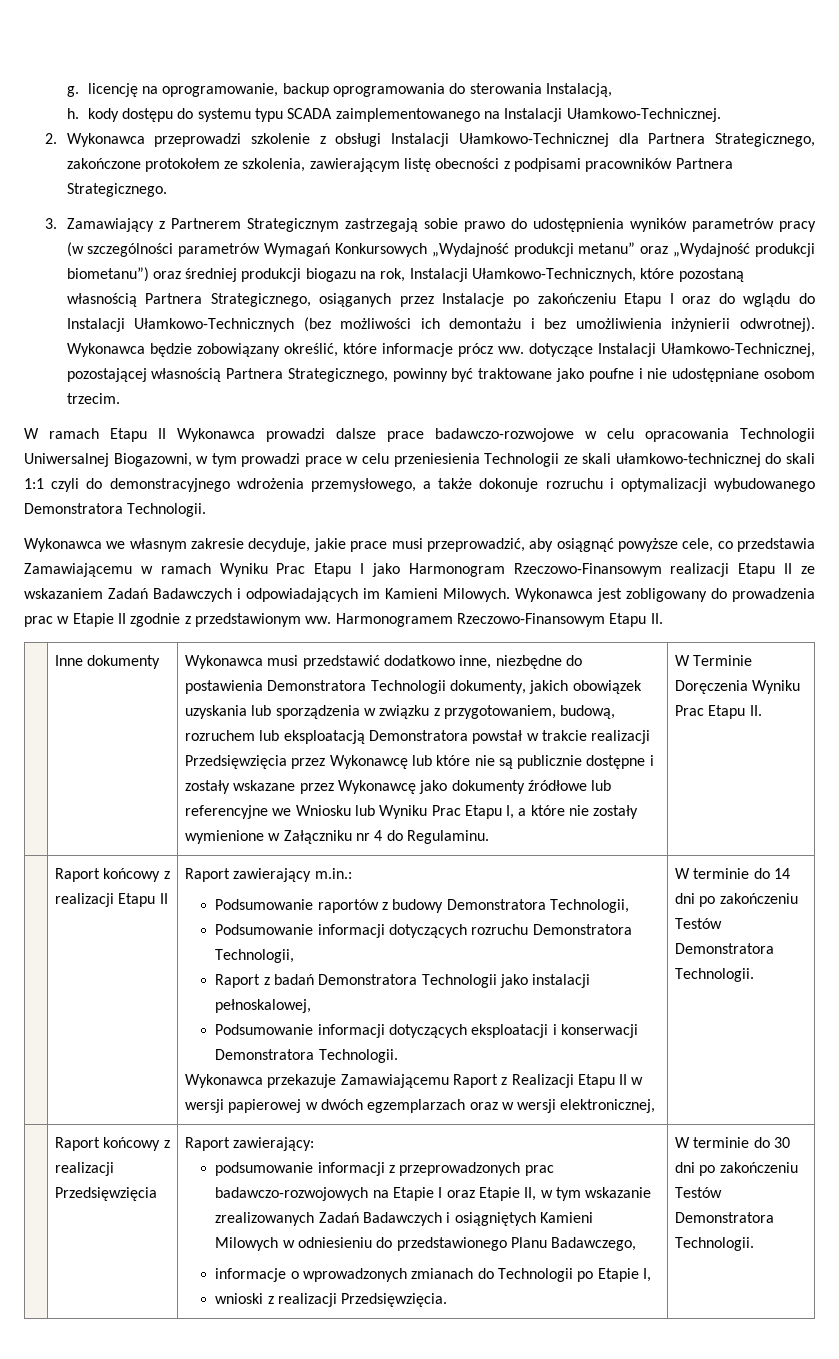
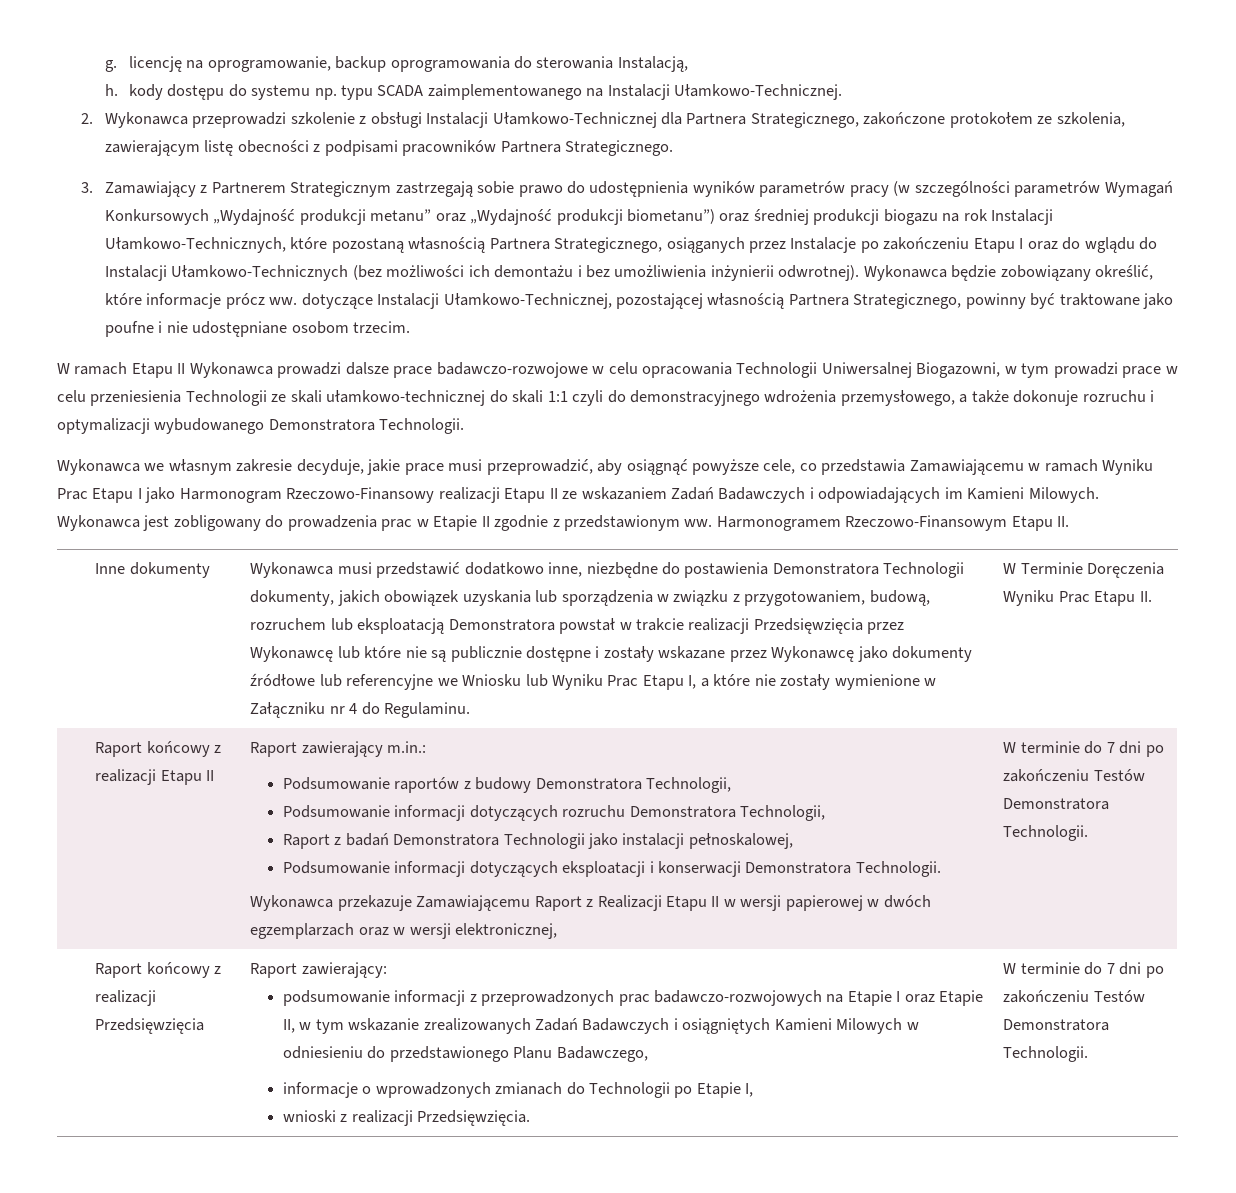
(251, 115) none -> [314,88,337,100] np.
[380,268,406,282] rok, -> [963,209,988,221] rok
[513,563,662,577] Rzeczowo-Finansowym -> [286,487,435,503] Rzeczowo-Finansowy
[773,868,790,879] 14 -> [1106,742,1115,753] 7
[773,1137,790,1148] 30 -> [1106,963,1115,974] 7

